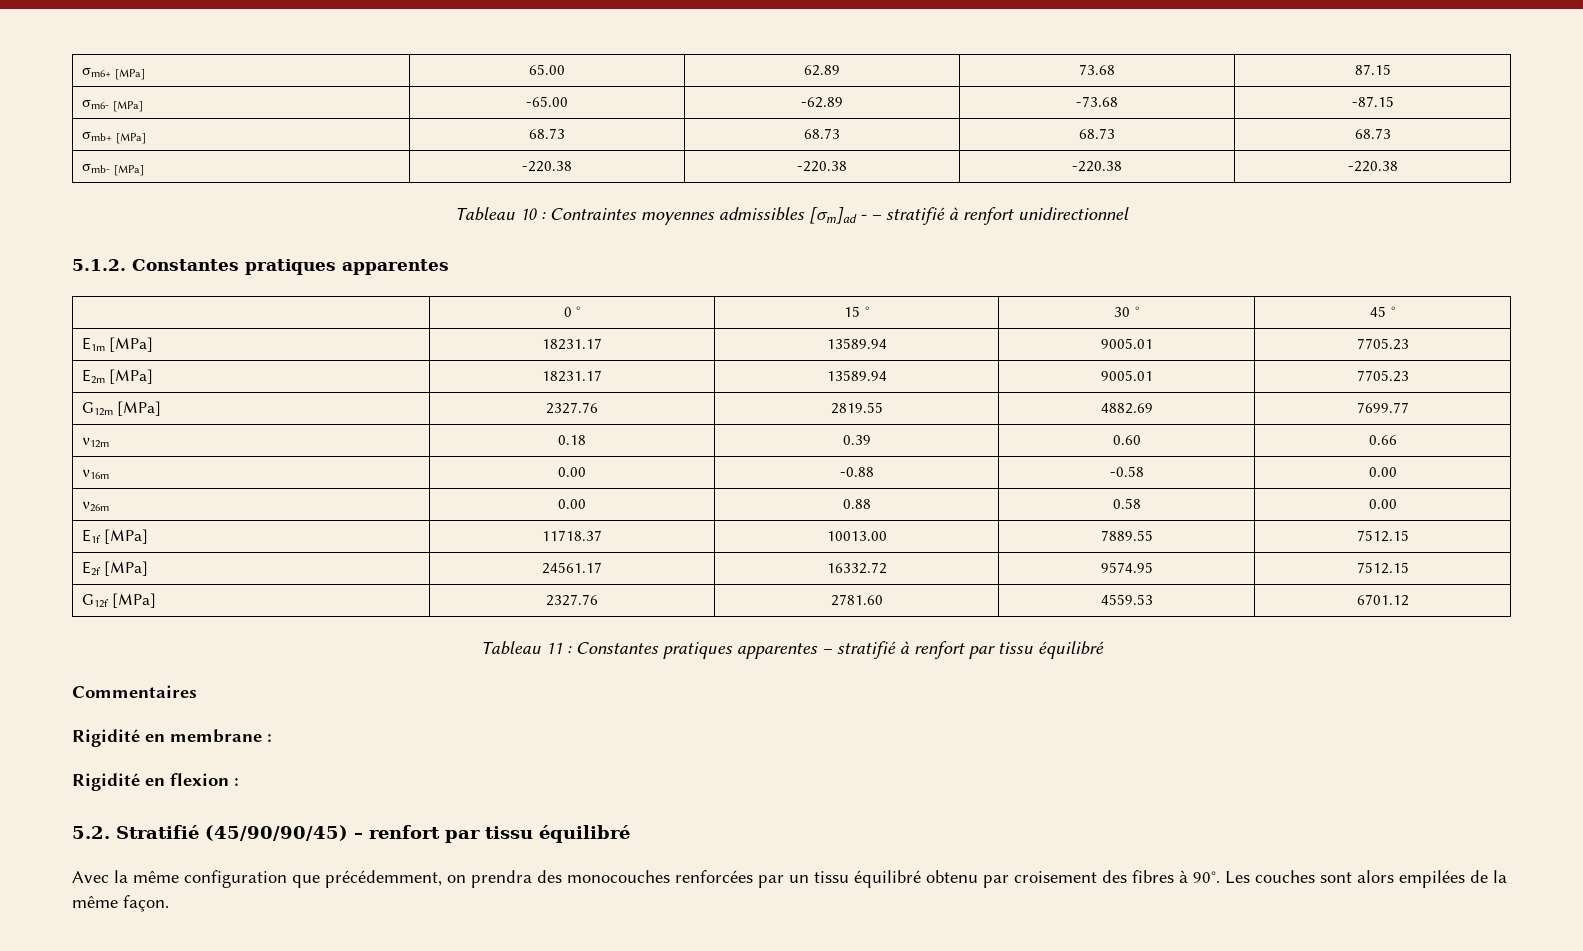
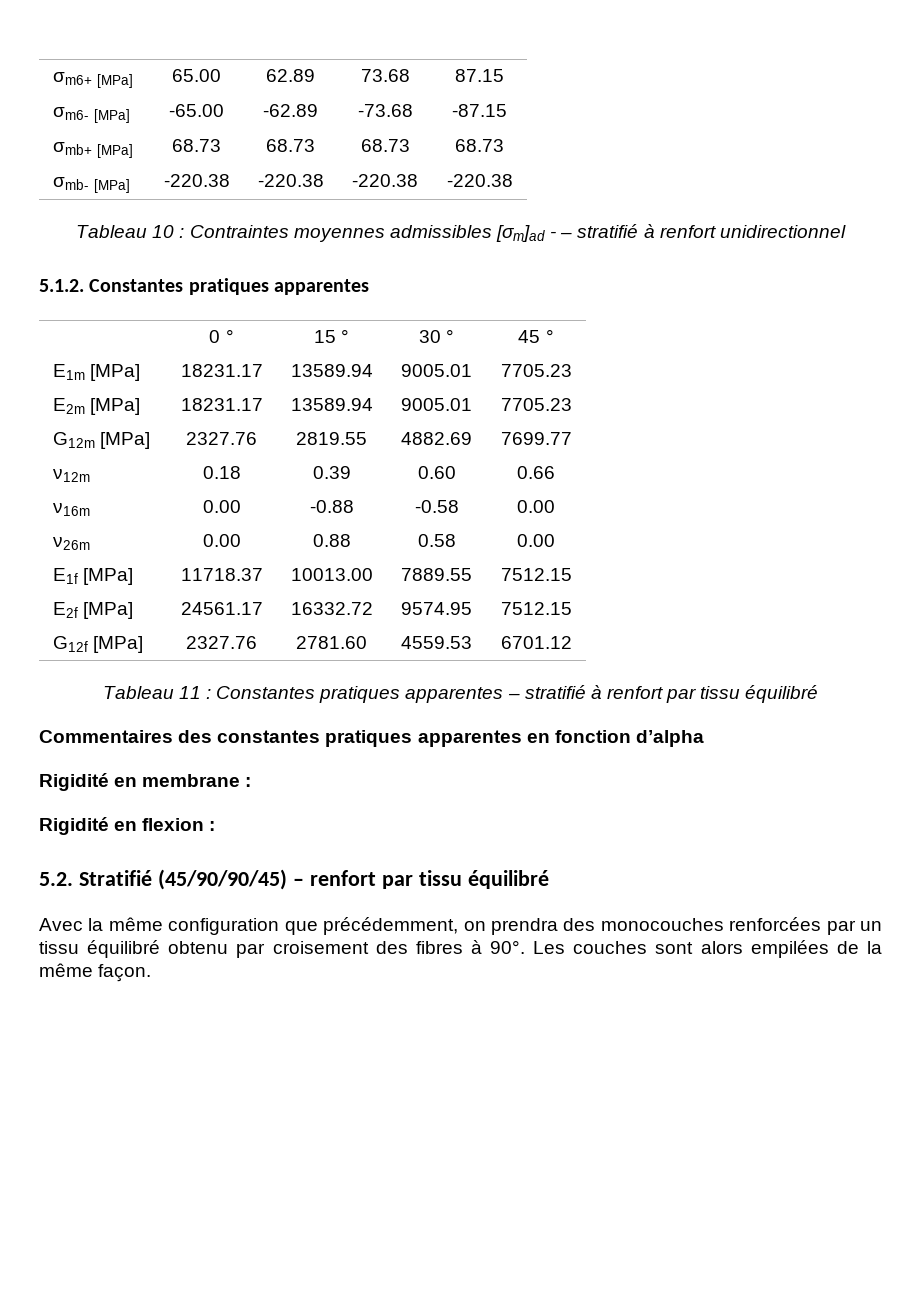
(197, 691) none -> [178,730,704,747] des constantes pratiques apparentes en fonction d’alpha

